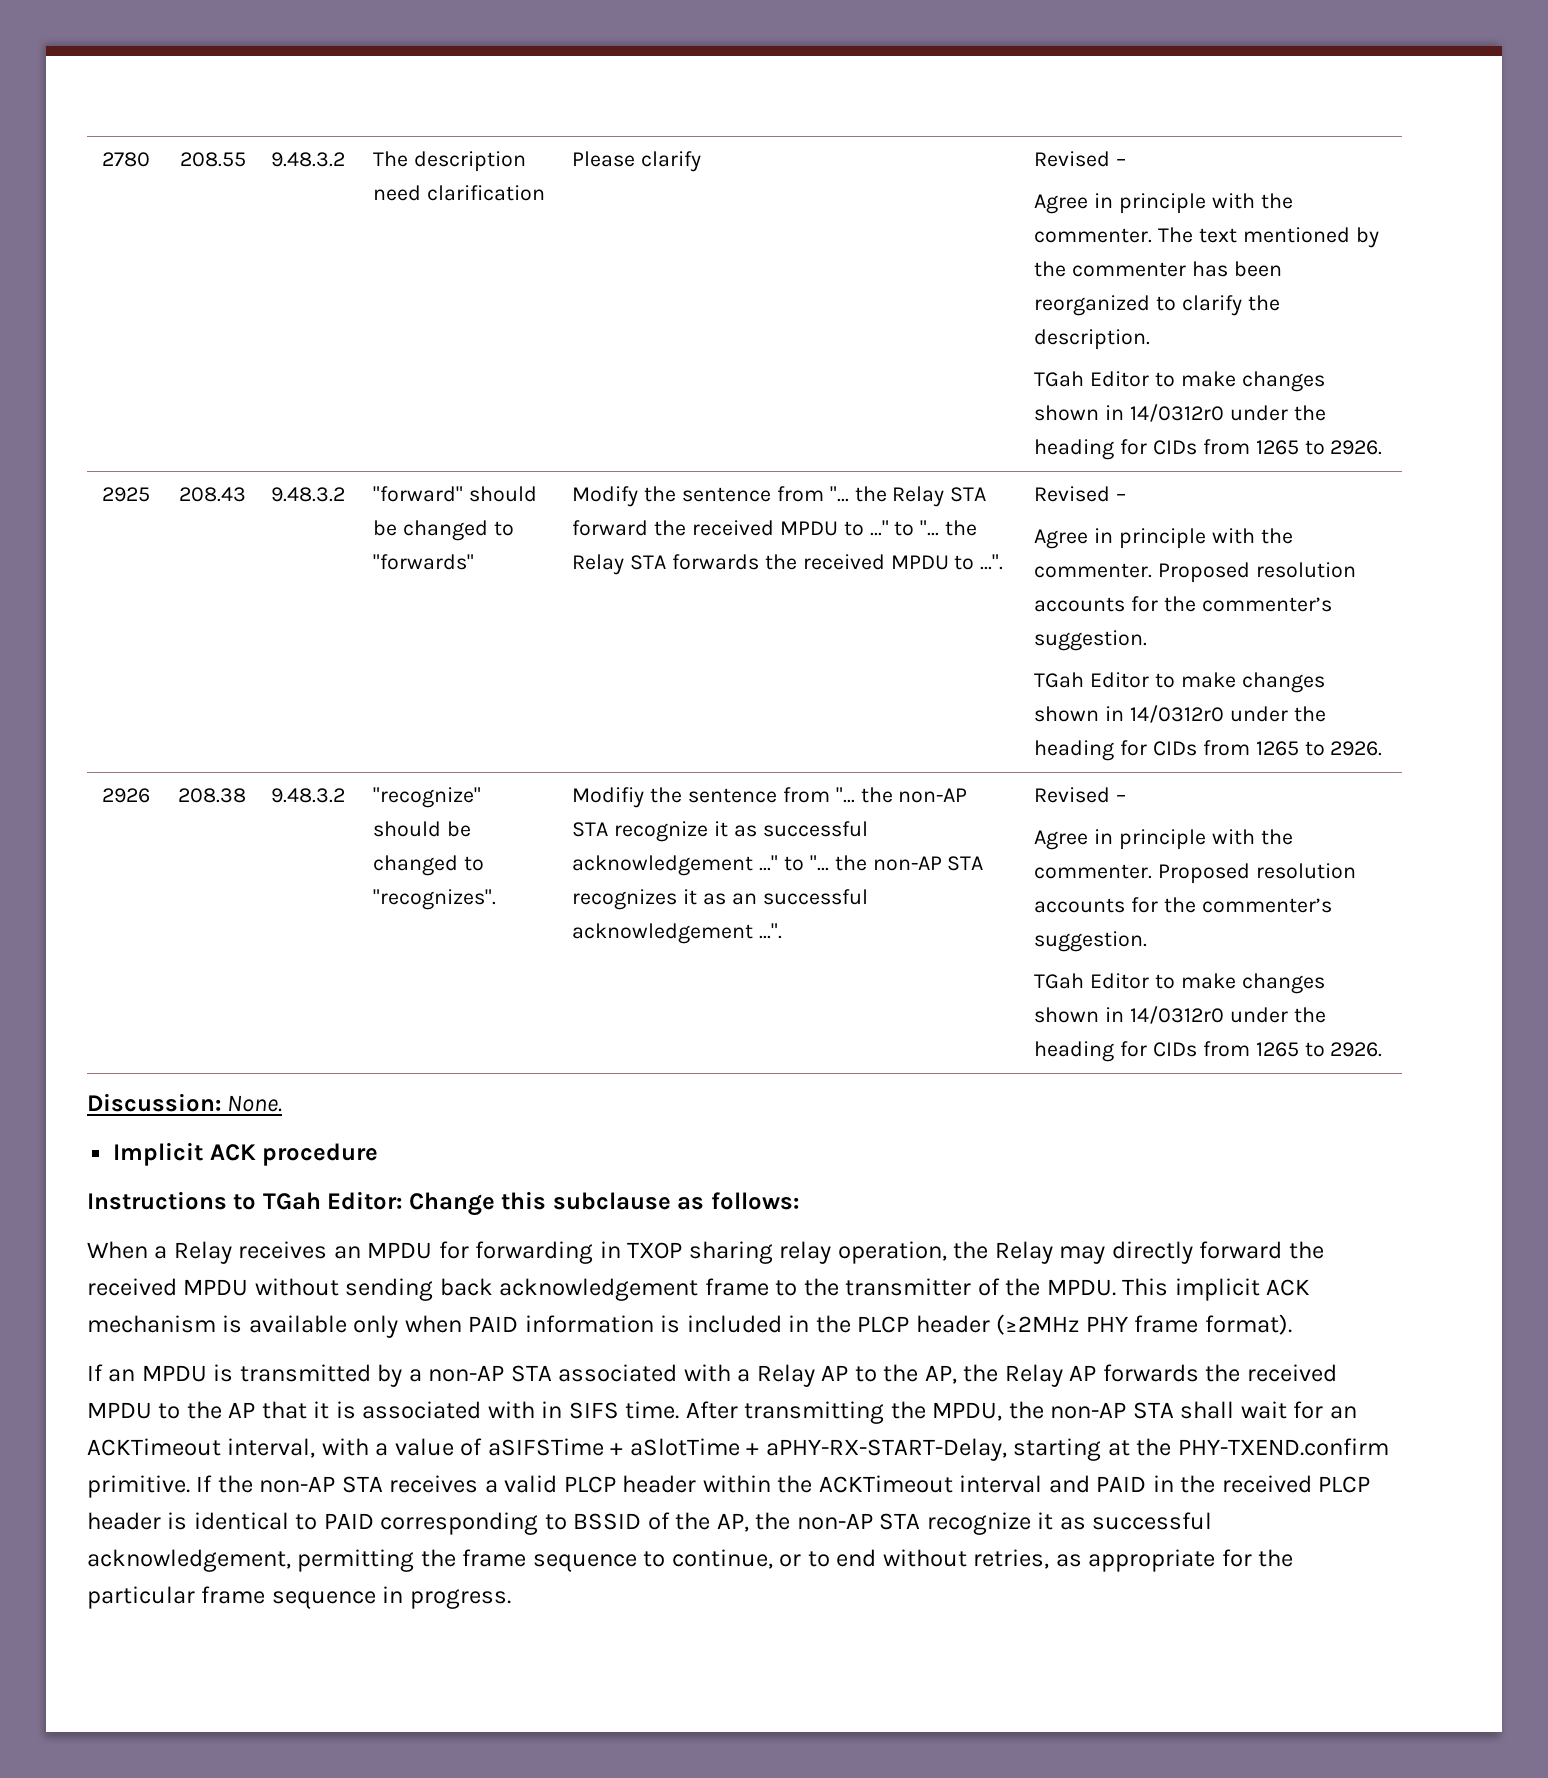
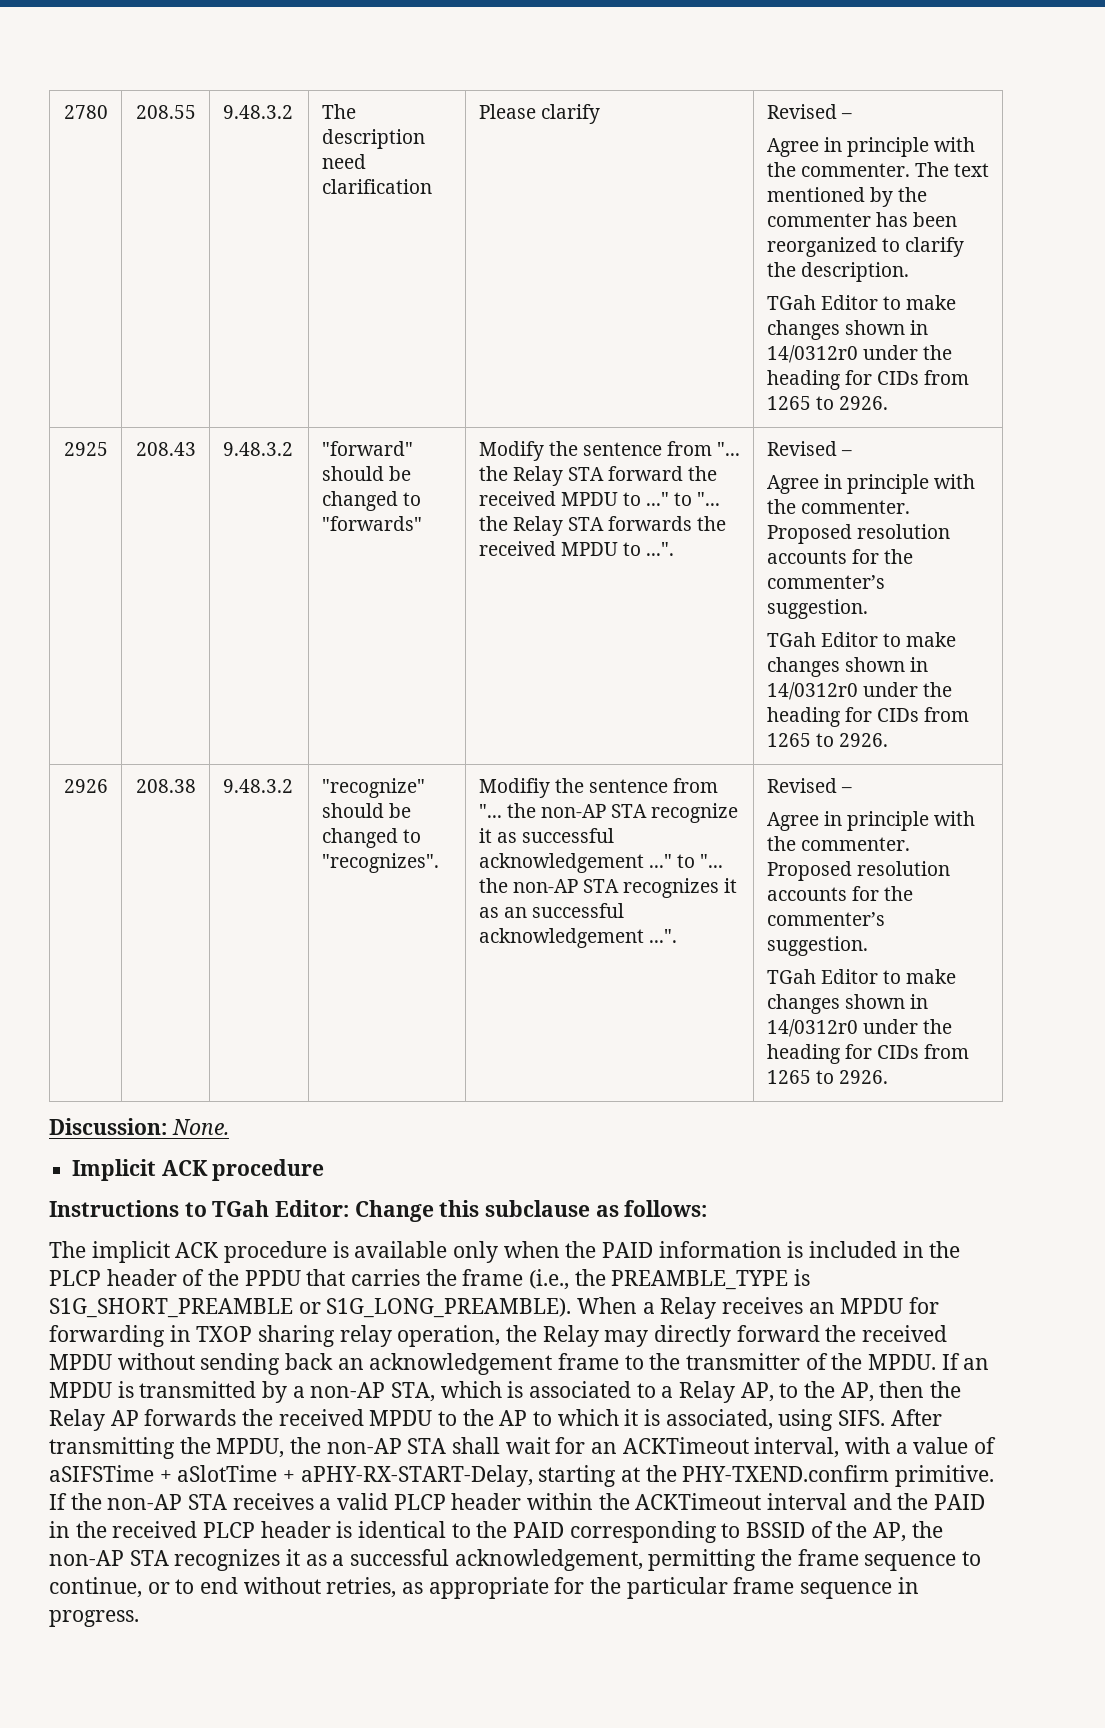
(799, 1201) none -> [49,1241,961,1263] [49,1269,811,1290] [49,1298,572,1318] The implicit ACK procedure is available only when the PAID information is included in the PLCP header of the PPDU that carries the frame (i.e., the PREAMBLE_TYPE is S1G_SHORT_PREAMBLE or S1G_LONG_PREAMBLE).
(493, 1287) none -> [337,1358,364,1370] an
[1122,1278,1311,1301] [87,1314,1292,1338] This implicit ACK mechanism is available only when PAID information is included in the PLCP header (≥2MHz PHY frame format). // -> (937, 1362) none
[510,1364,849,1387] STA associated with a Relay AP -> [391,1381,774,1403] STA, which is associated to a Relay AP,
(957, 1374) none -> [879,1381,925,1398] then
[261,1401,680,1419] that it is associated with in SIFS time. -> [533,1409,886,1431] to which it is associated, using SIFS.
(1090, 1484) none -> [897,1493,929,1510] the
(318, 1522) none -> [476,1521,508,1538] the
[926,1512,1086,1535] recognize it as -> [174,1549,345,1571] recognizes it as a

